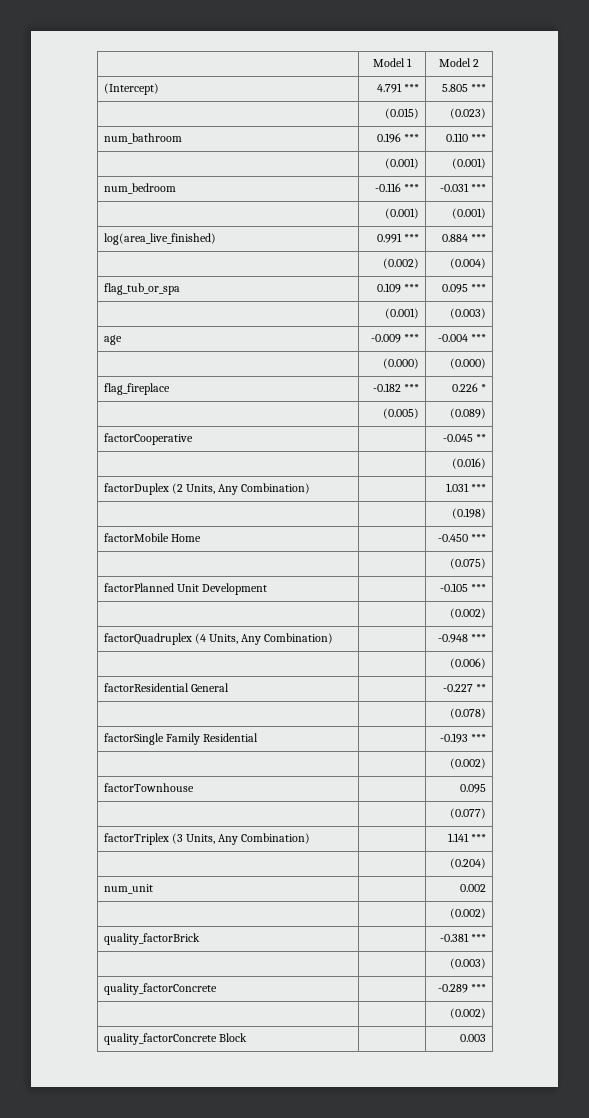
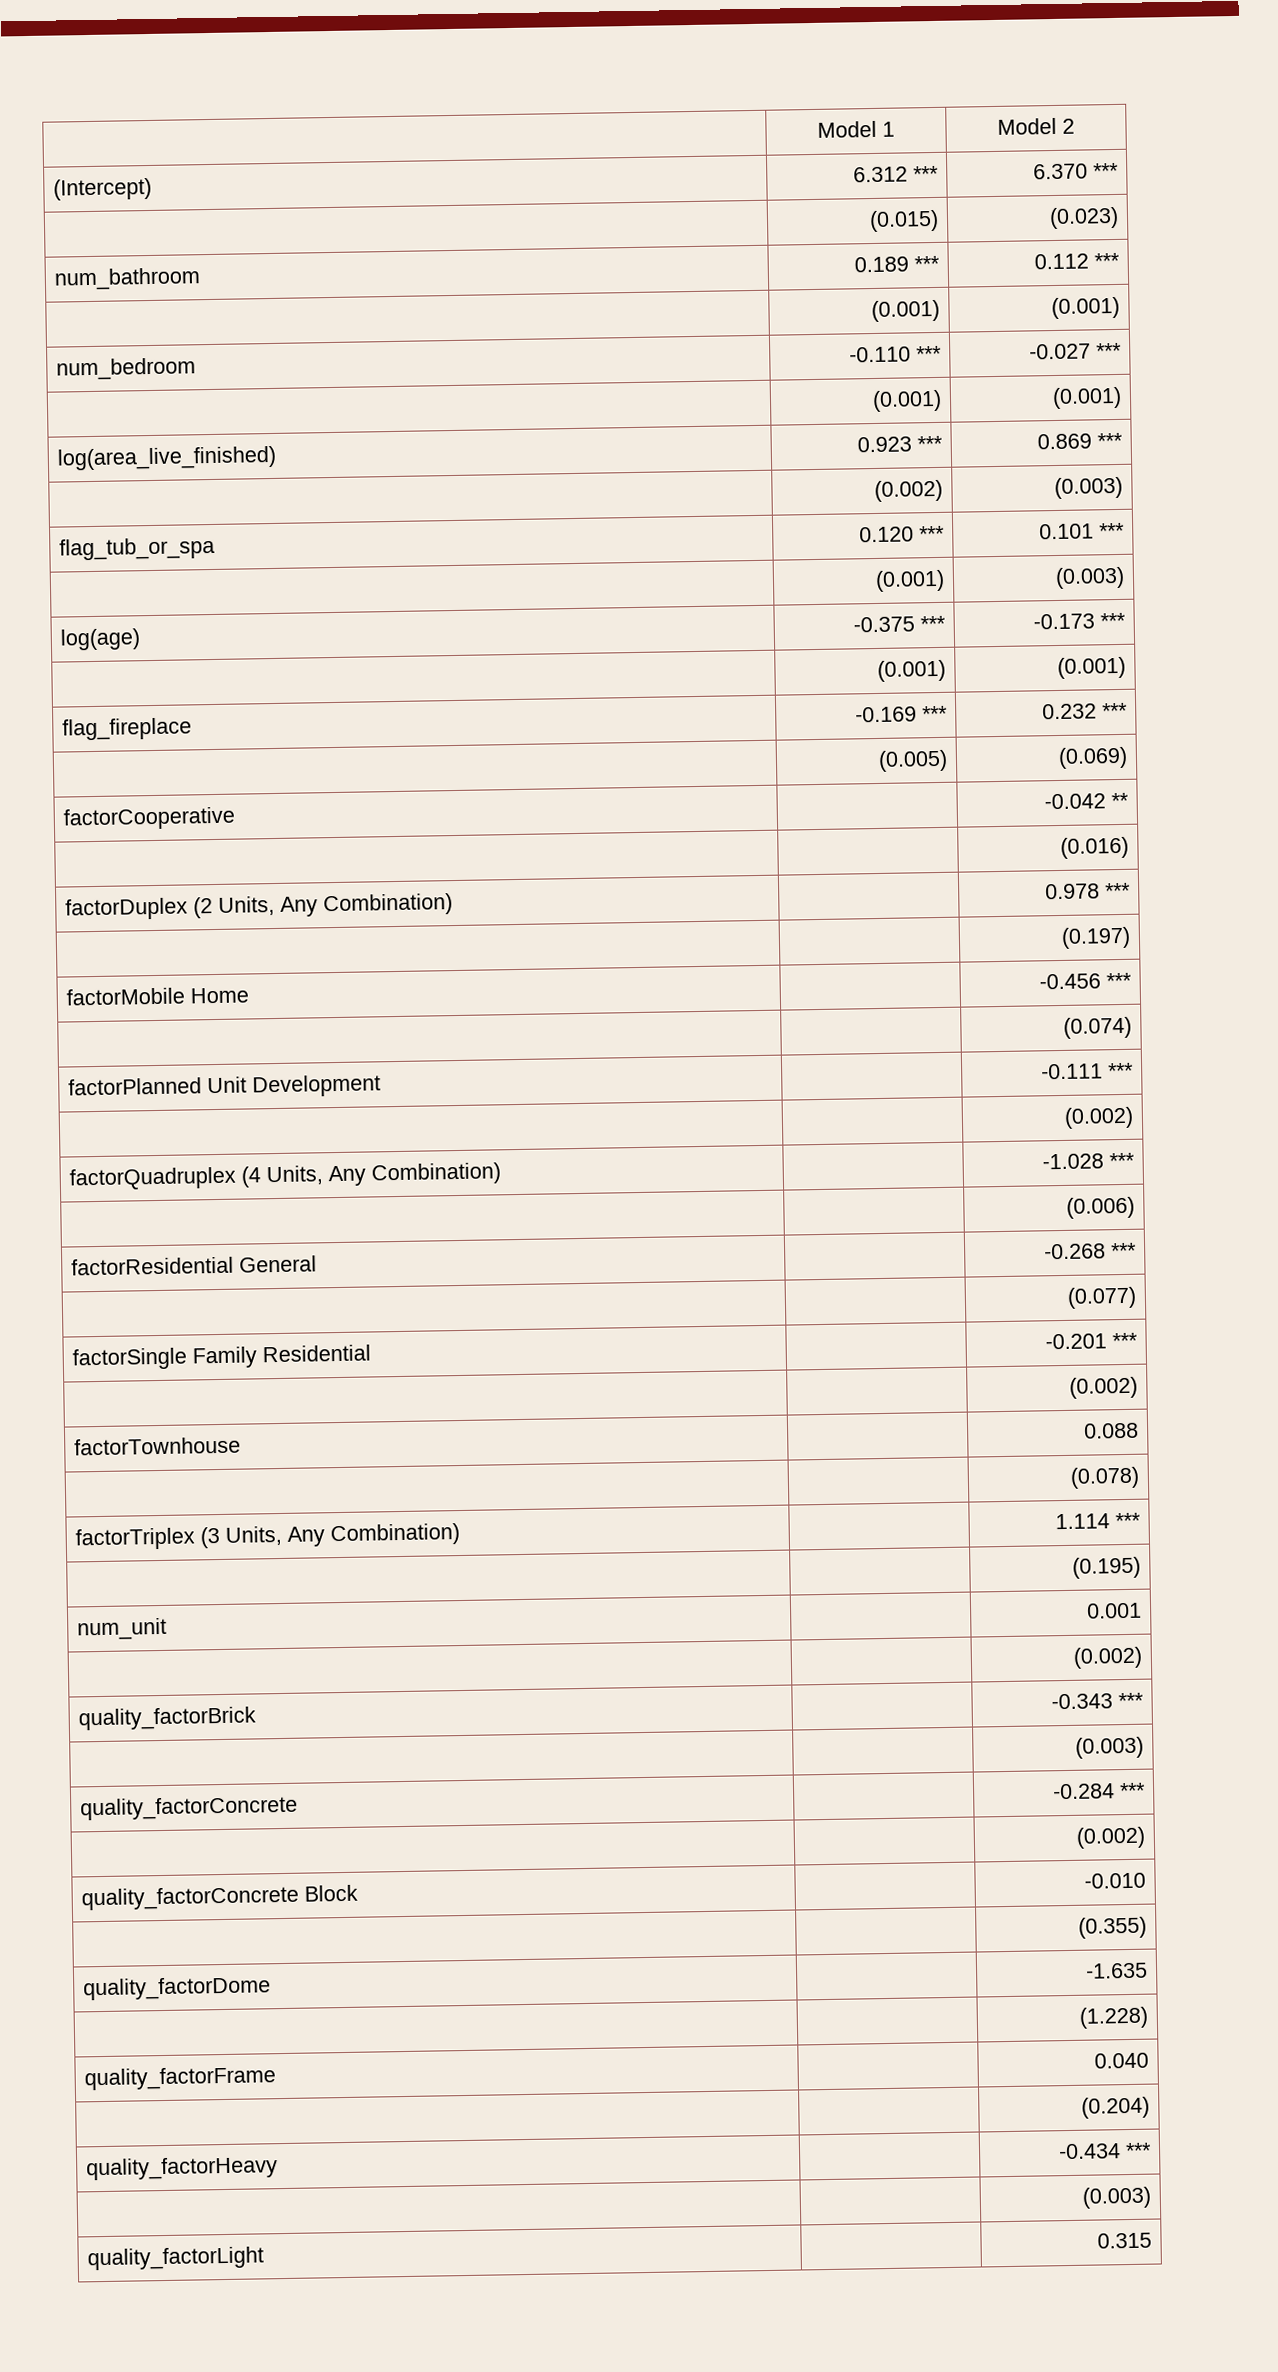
[377,83,420,93] [442,84,469,92] 4.791 *** | 5.805 -> [852,165,939,183] [1032,163,1088,180] 6.312 *** | 6.370
[377,133,420,143] [446,133,469,142] 0.196 *** | 0.110 -> [853,255,940,273] [1033,253,1089,270] 0.189 *** | 0.112
[375,183,420,192] [440,183,470,192] -0.116 *** | -0.031 -> [848,345,942,363] [1028,343,1091,360] -0.110 *** | -0.027
[377,233,420,243] [442,234,469,242] 0.991 *** | 0.884 -> [856,435,943,453] [1036,433,1092,450] 0.923 *** | 0.869
[450,258,487,269] (0.004) -> [1053,476,1123,500] (0.003)
[377,283,420,293] [442,284,469,293] 0.109 *** | 0.095 -> [858,525,945,543] [1038,523,1094,540] 0.120 *** | 0.101
[103,335,122,345] [371,334,420,343] [438,334,487,342] [383,358,420,369] [450,358,487,369] age | -0.009 *** | -0.004 *** // | (0.000) | (0.000) -> [60,628,142,651] [852,615,946,633] [1032,612,1126,630] [876,659,946,682] [1056,656,1126,680] log(age) | -0.375 *** | -0.173 *** // | (0.001) | (0.001)
[373,383,420,392] [452,383,487,392] -0.182 *** | 0.226 * -> [854,705,948,723] [1041,702,1128,720] -0.169 *** | 0.232 ***
[450,408,487,419] (0.089) -> [1057,746,1128,769] (0.069)
[443,434,474,442] -0.045 -> [1043,793,1106,810] -0.042
[446,483,487,492] [452,508,487,519] 1.031 *** // | | (0.198) -> [1044,882,1131,900] [1060,926,1131,949] 0.978 *** // | | (0.197)
[438,534,487,542] [450,558,487,569] -0.450 *** // | | (0.075) -> [1038,972,1132,990] [1062,1016,1132,1039] -0.456 *** // | | (0.074)
[440,583,469,592] -0.105 -> [1040,1063,1103,1080] -0.111
[438,634,469,643] -0.948 -> [1041,1153,1104,1170] -1.028
[443,684,487,692] [450,708,487,719] -0.227 ** // | | (0.078) -> [1043,1242,1137,1260] [1066,1286,1137,1309] -0.268 *** // | | (0.077)
[440,733,469,743] -0.193 -> [1044,1333,1107,1350] -0.201
[460,784,487,793] [450,808,487,819] 0.095 // | | (0.077) -> [1083,1422,1139,1439] [1069,1466,1140,1489] 0.088 // | | (0.078)
[448,833,487,842] [450,858,487,869] 1.141 *** // | | (0.204) -> [1054,1512,1141,1530] [1071,1556,1141,1579] 1.114 *** // | | (0.195)
[460,884,487,892] 0.002 -> [1085,1602,1142,1619] 0.001
[440,933,470,942] -0.381 -> [1050,1693,1113,1710] -0.343
[438,984,469,993] -0.289 -> [1051,1783,1115,1800] -0.284
[460,1034,487,1042] 0.003 -> [1083,1872,1146,1889] [1077,1916,1147,1939] [83,1976,272,2001] [1084,1962,1148,1979] [1078,2006,1149,2029] [84,2066,277,2091] [1093,2052,1149,2069] [1080,2096,1150,2119] [86,2156,279,2181] [1057,2142,1152,2160] [1081,2186,1152,2209] [87,2246,265,2271] [1096,2232,1152,2249] -0.010 // | | (0.355) // quality_factorDome | | -1.635 // | | (1.228) // quality_factorFrame | | 0.040 // | | (0.204) // quality_factorHeavy | | -0.434 *** // | | (0.003) // quality_factorLight | | 0.315

